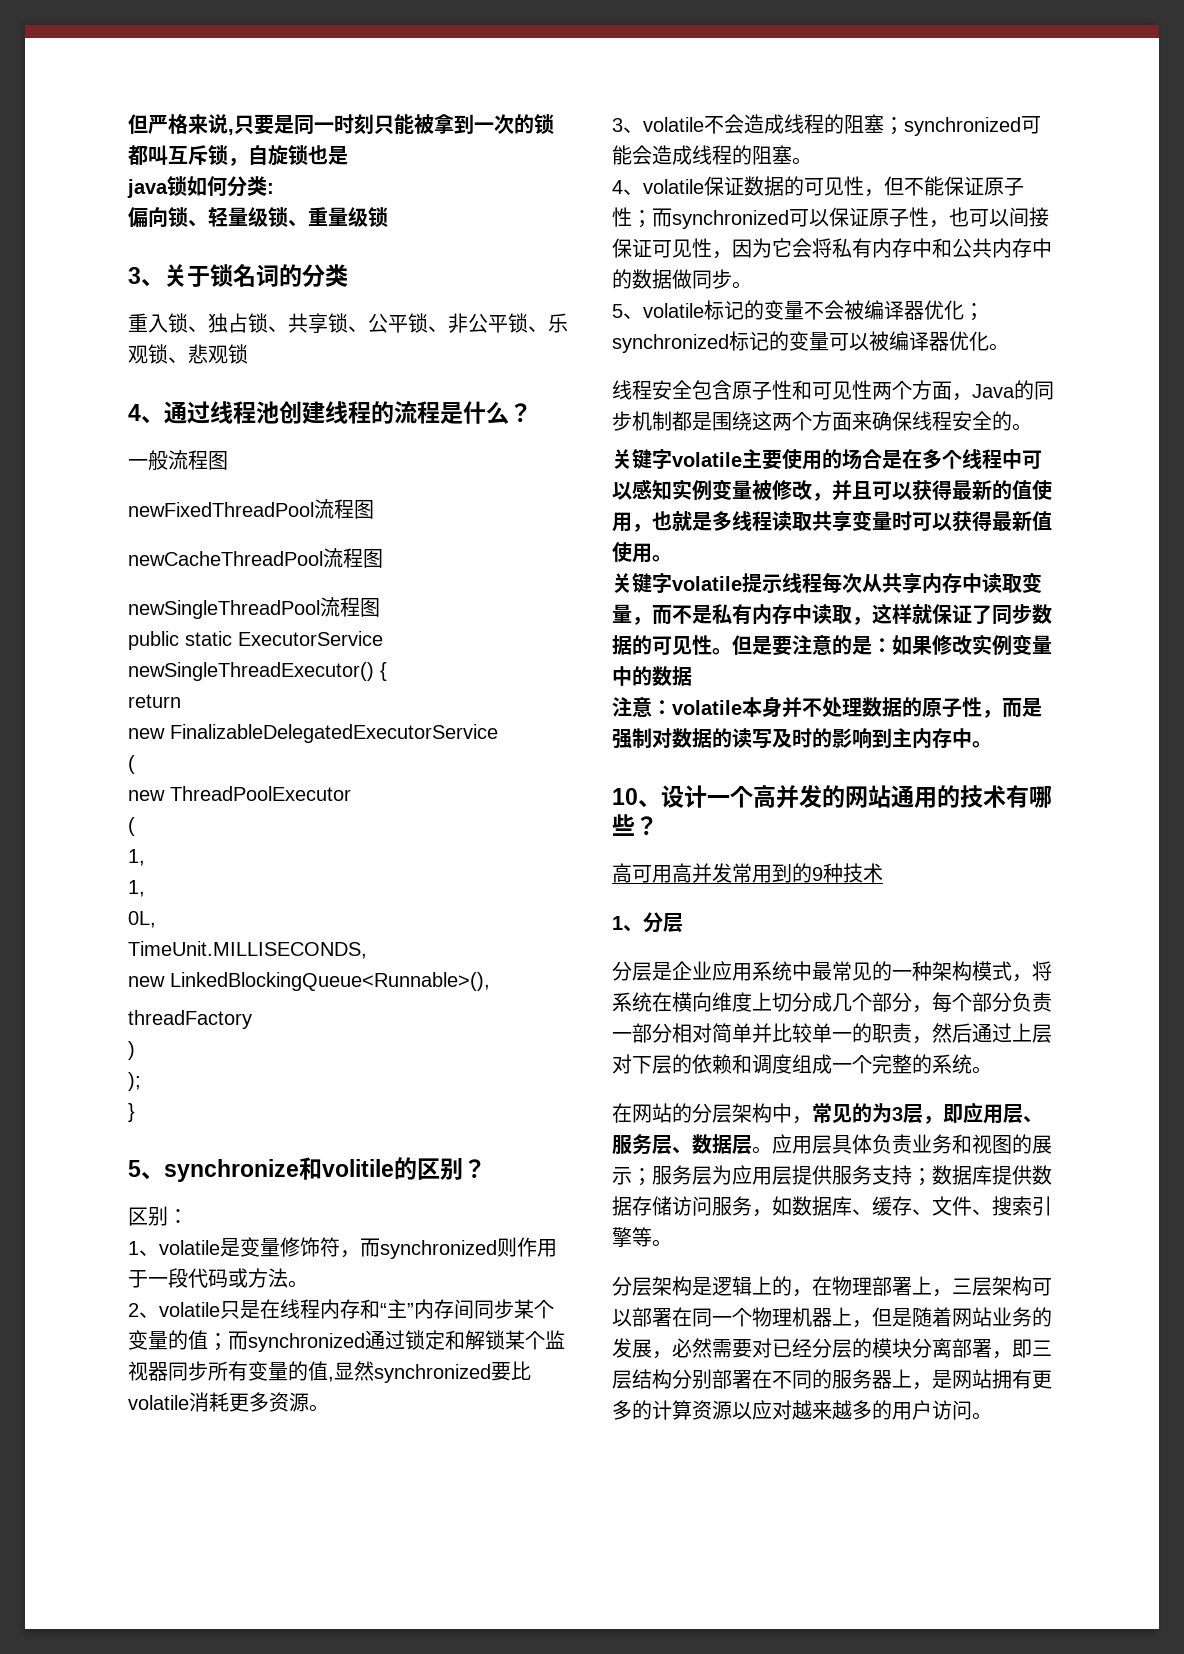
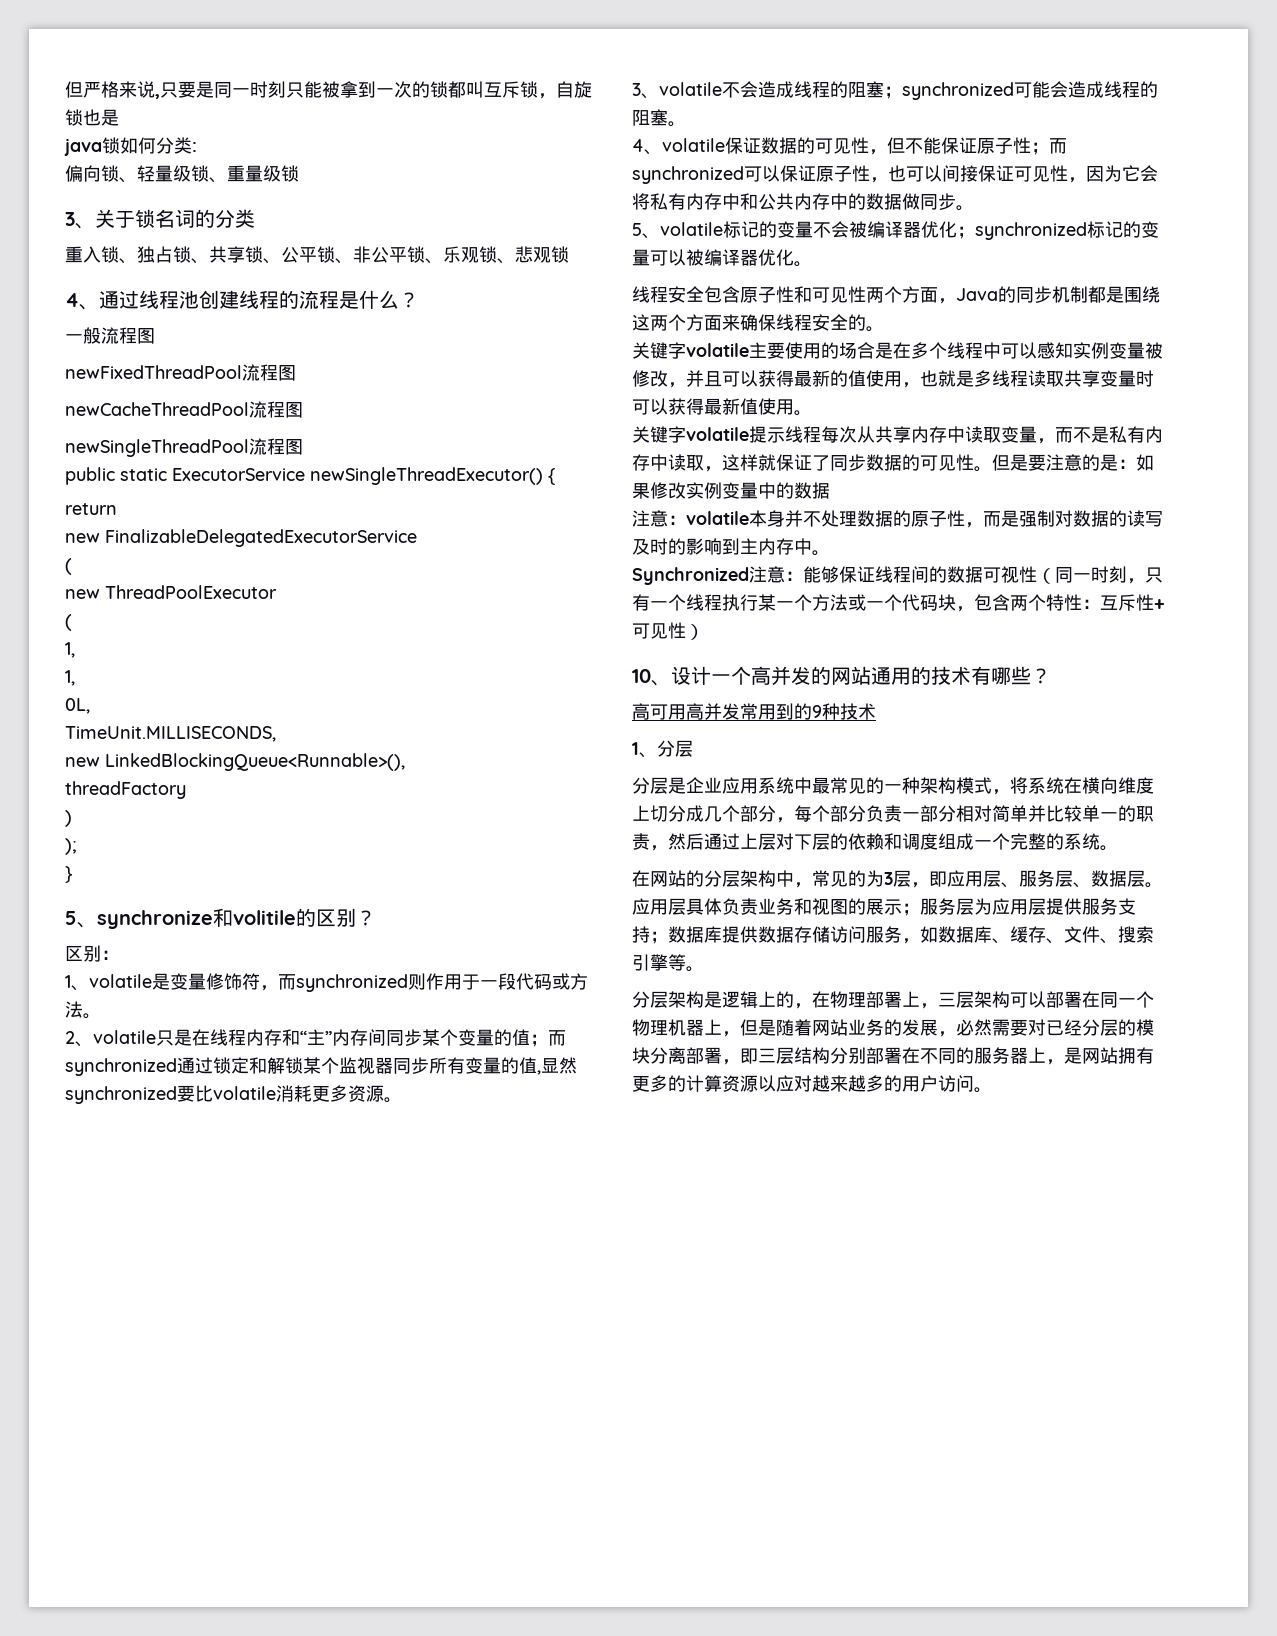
(992, 744) none -> [632,566,1163,585] [632,594,1165,612] [632,622,704,640] // Synchronized注意：能够保证线程间的数据可视性（同一时刻，只有一个线程执行某一个方法或一个代码块，包含两个特性：互斥性+可见性）

